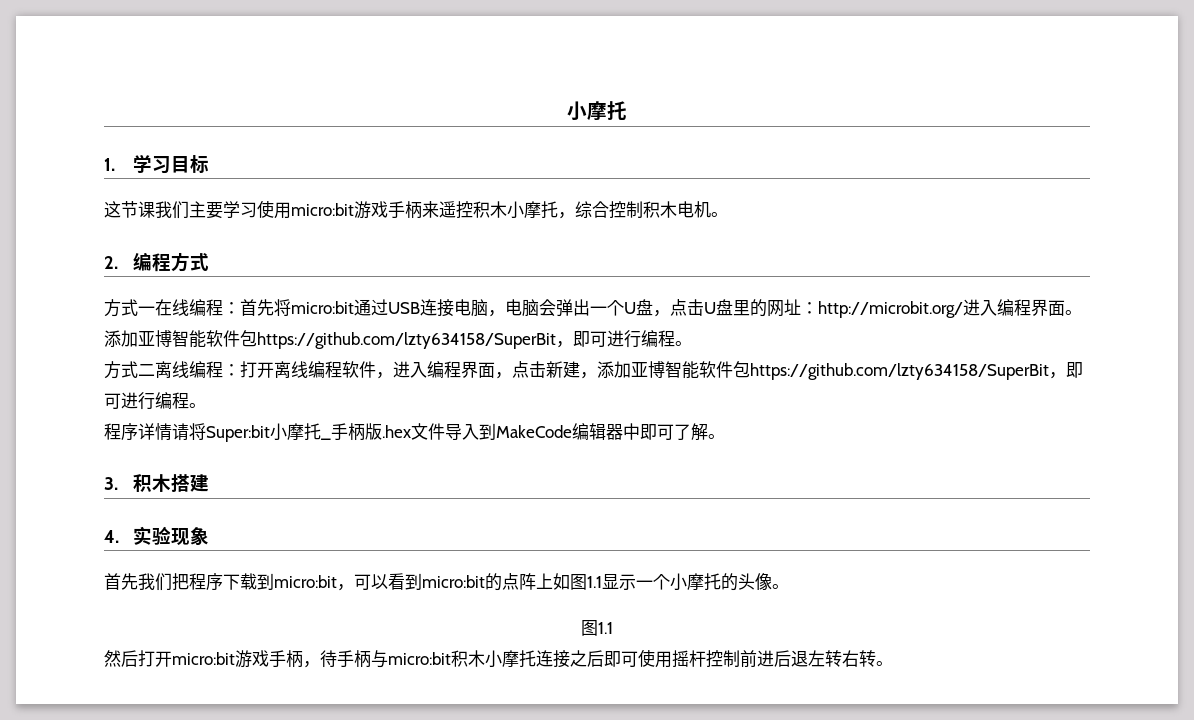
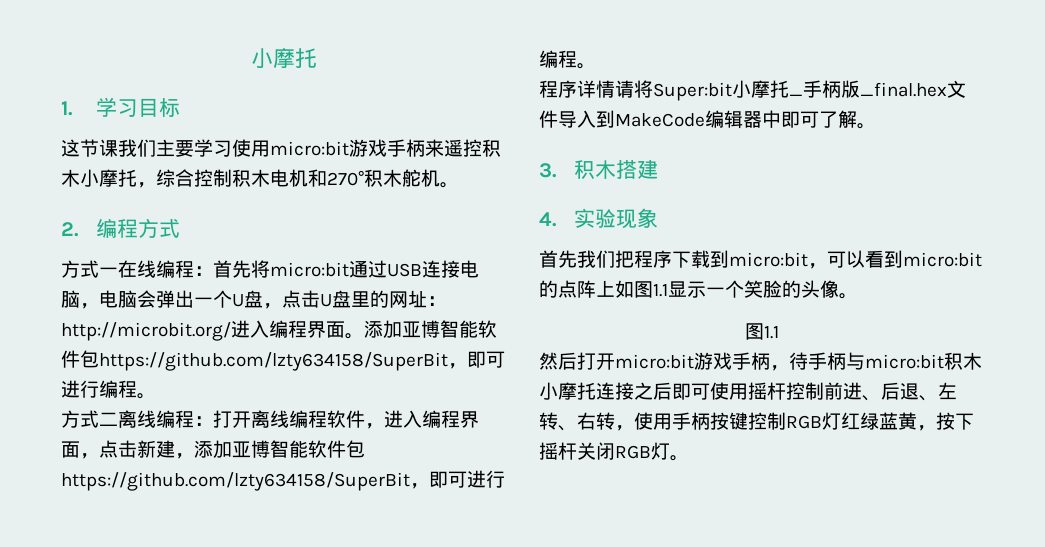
(711, 209) none -> [308,169,440,187] 和270°积木舵机
[382,425,411,438] .hex -> [860,82,947,97] _final.hex
[670,573,721,591] 小摩托 -> [744,280,782,298] 笑脸
[774,650,876,667] 后退左转右转 -> [862,382,957,401] [539,412,974,431] [539,442,670,460] 、后退、左转、右转，使用手柄按键控制RGB灯红绿蓝黄，按下摇杆关闭RGB灯

